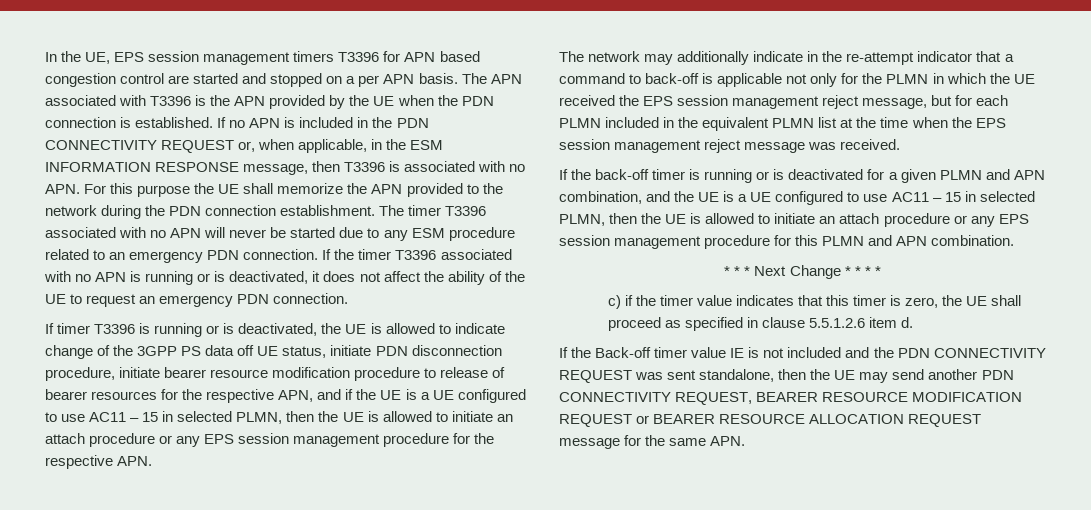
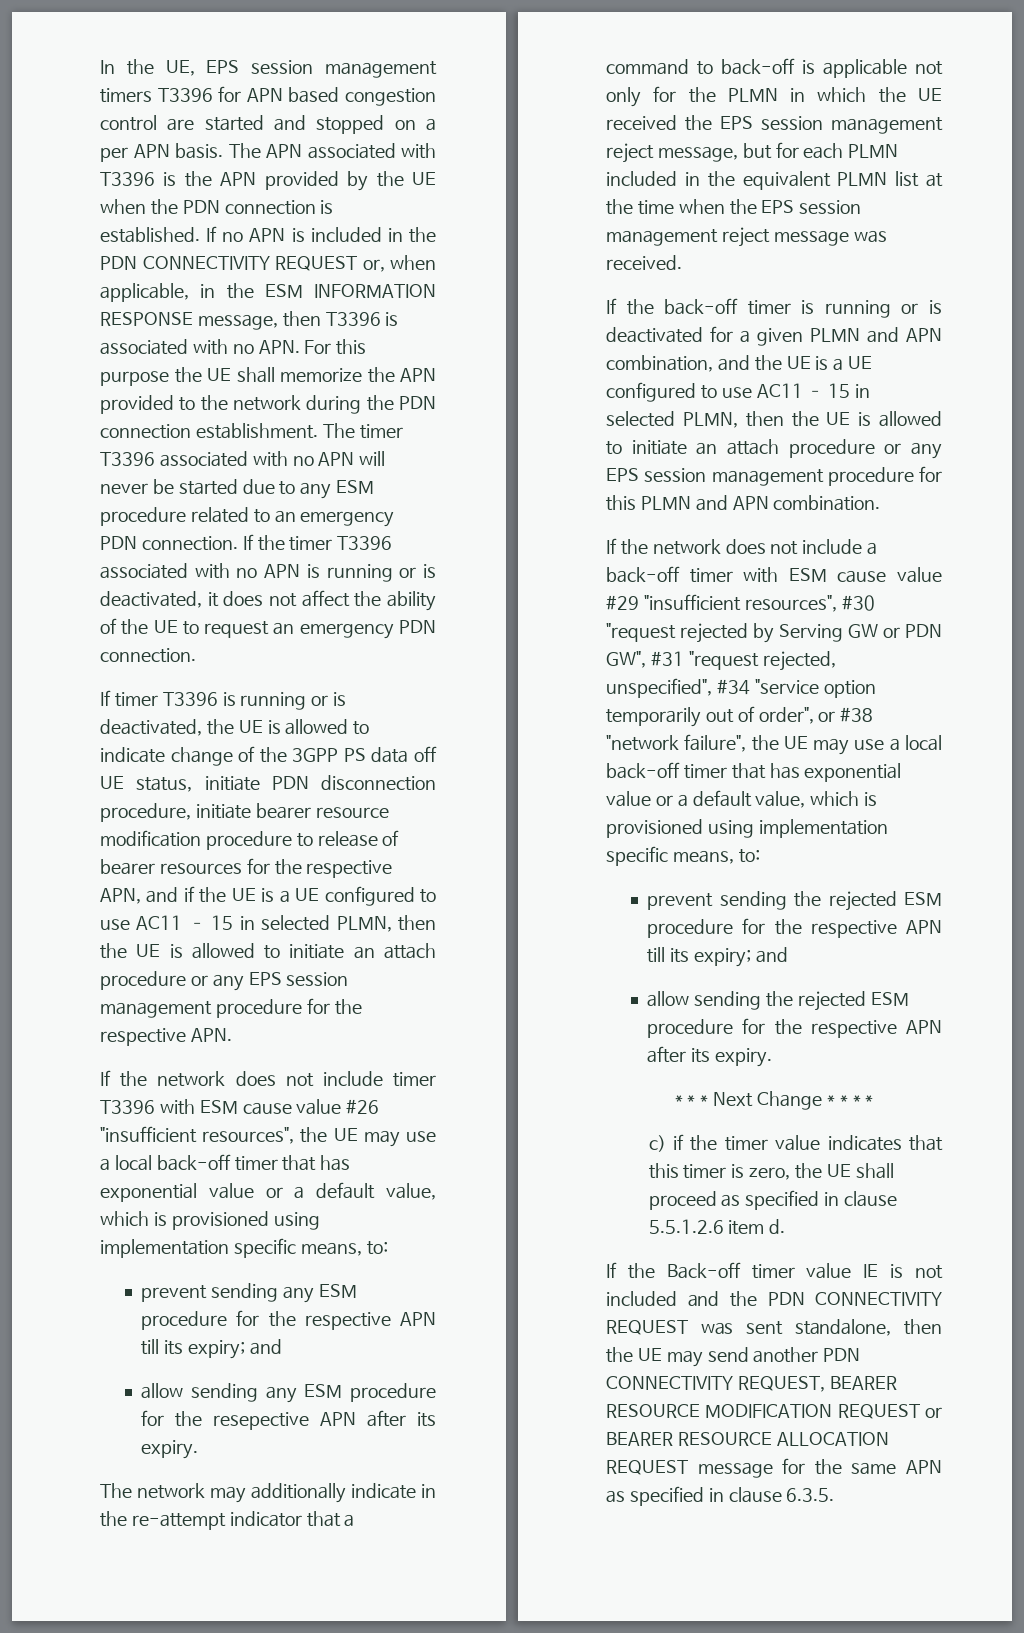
(153, 461) none -> [100,1070,437,1087] [100,1099,380,1115] [100,1126,436,1147] [100,1154,351,1171] [100,1182,437,1202] [100,1211,320,1230] [100,1238,388,1258] [141,1283,357,1303] [141,1310,436,1330] [141,1339,282,1359] [141,1383,436,1403] [141,1410,437,1430] [141,1440,199,1459] // If the network does not include timer T3396 with ESM cause value #26 "insufficient resources", the UE may use a local back-off timer that has exponential value or a default value, which is provisioned using implementation specific means, to: // prevent sending any ESM procedure for the respective APN till its expiry; and // allow sending any ESM procedure for the resepective APN after its expiry.
(1015, 240) none -> [606,538,878,555] [606,566,942,583] [606,594,875,612] [606,623,942,643] [606,651,836,671] [606,678,876,698] [606,706,874,727] [606,734,942,755] [606,762,902,782] [606,790,878,808] [606,819,888,838] [606,846,760,866] [647,891,942,911] [647,918,942,938] [647,947,788,967] [647,991,909,1011] [647,1018,942,1038] [647,1046,772,1067] // If the network does not include a back-off timer with ESM cause value #29 "insufficient resources", #30 "request rejected by Serving GW or PDN GW", #31 "request rejected, unspecified", #34 "service option temporarily out of order", or #38 "network failure", the UE may use a local back-off timer that has exponential value or a default value, which is provisioned using implementation specific means, to: // prevent sending the rejected ESM procedure for the respective APN till its expiry; and // allow sending the rejected ESM procedure for the respective APN after its expiry.
[710,436,746,446] APN. -> [906,1460,942,1474] [606,1486,835,1506] APN as specified in clause 6.3.5.

